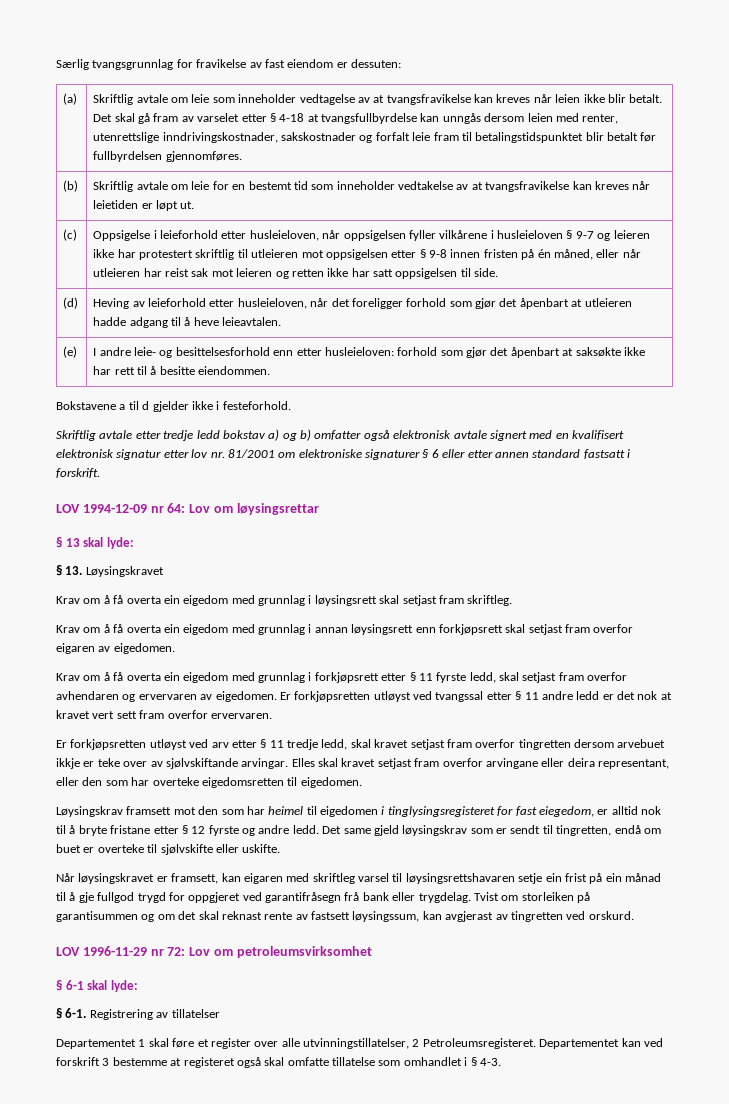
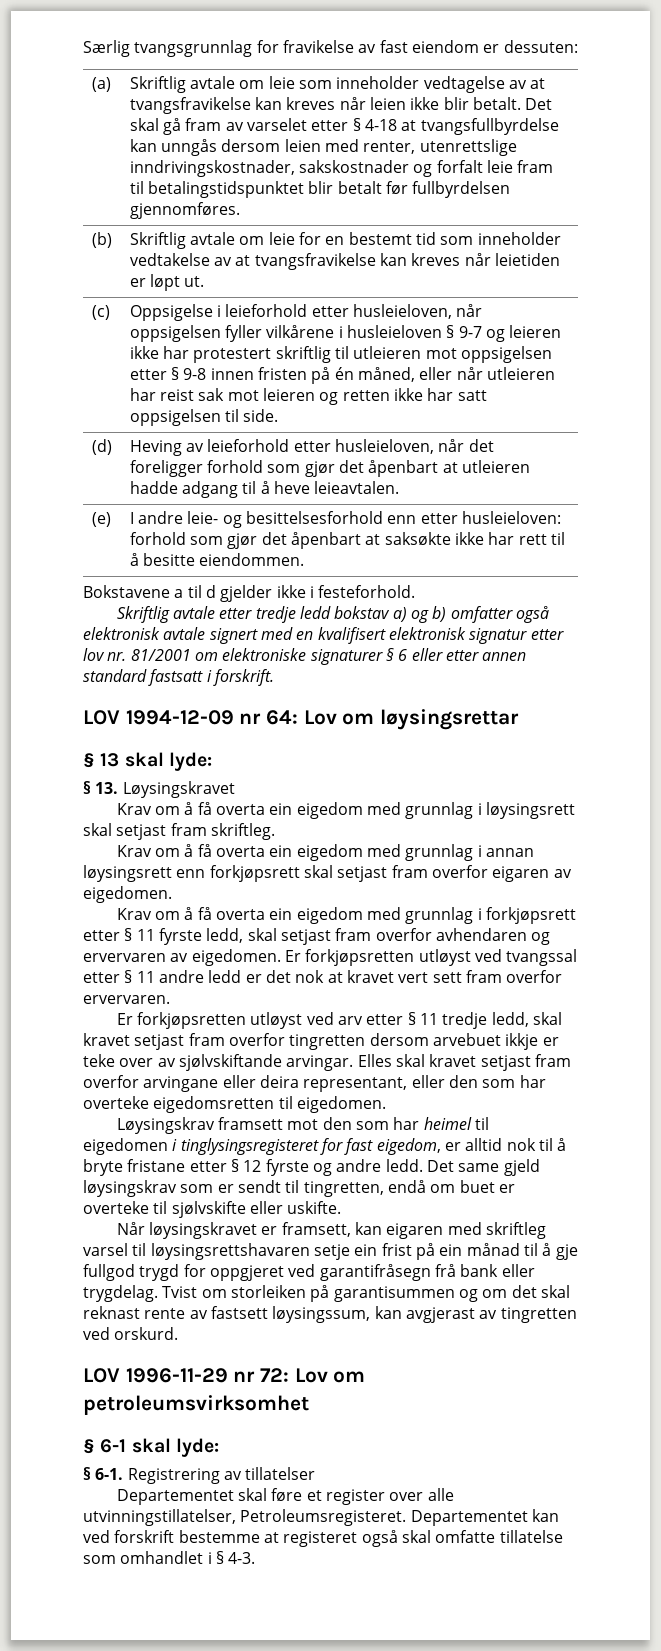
[538,806,594,817] eiegedom, -> [376,1138,441,1155] eigedom,
[138,1039,146,1047] 1 -> (234, 1497) none
[412,1039,420,1047] 2 -> (236, 1517) none
[102,1058,110,1066] 3 -> (175, 1536) none

